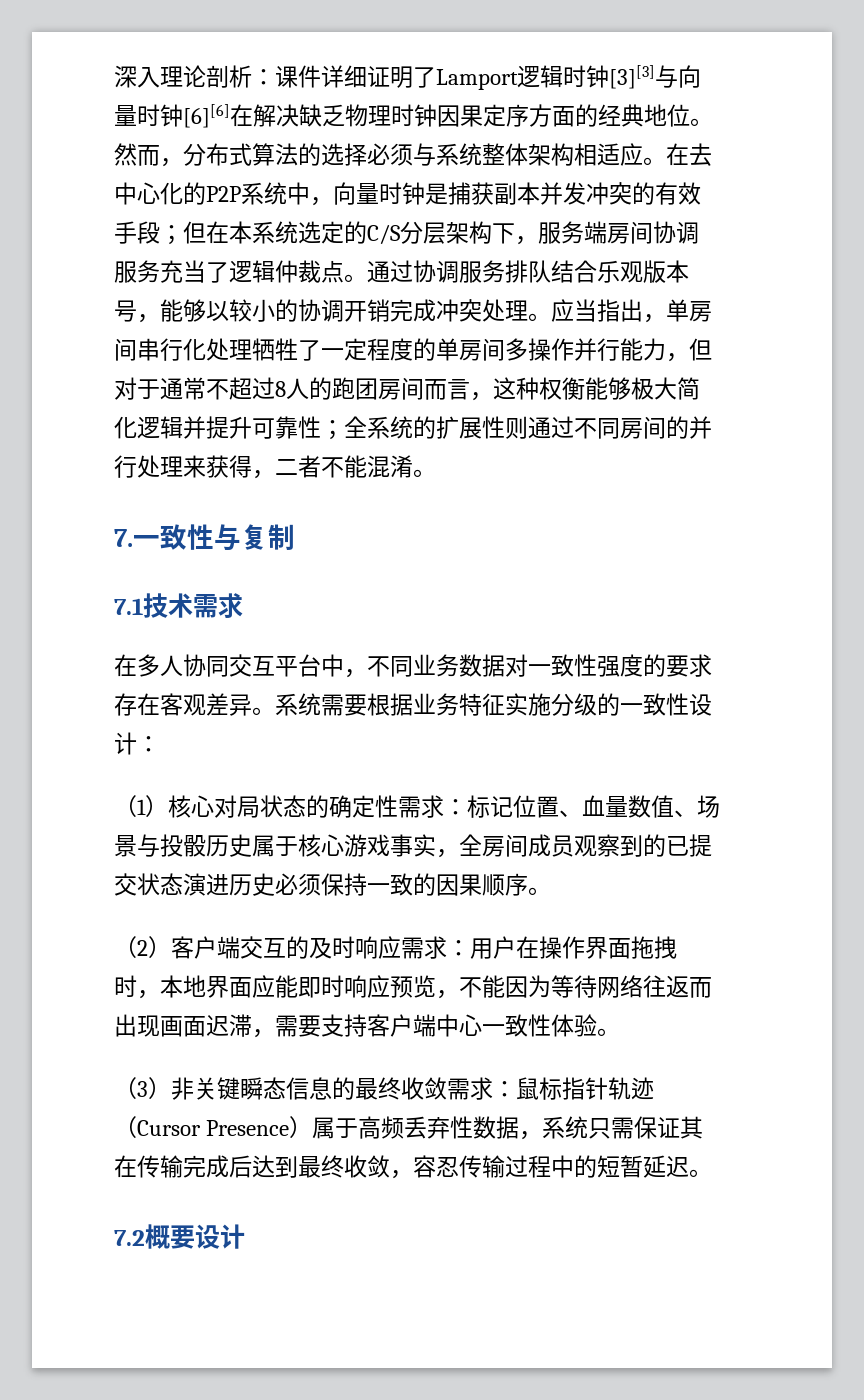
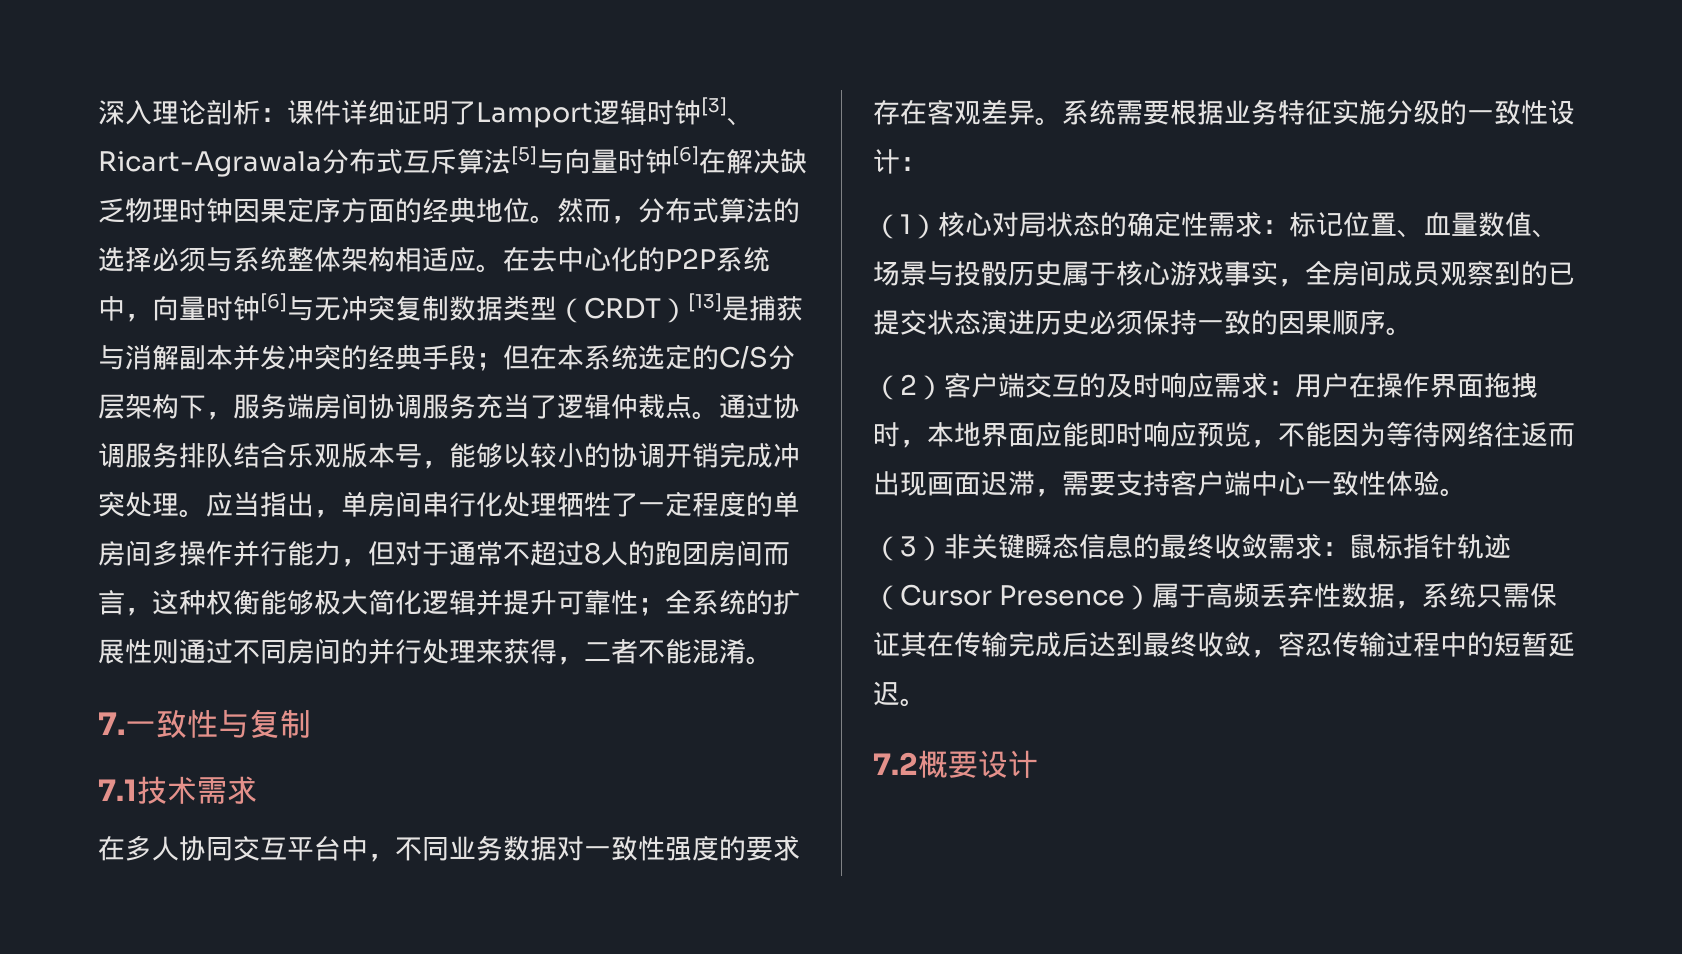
[609,65,655,89] [3][3] -> [701,97,727,116] [727,117,754,126] [98,146,537,177] [3]、Ricart-Agrawala分布式互斥算法[5]
[183,104,230,128] [6][6] -> [672,146,699,165] [6]
[425,182,494,205] 是捕获 -> [260,293,803,323] [98,345,179,370] [6]与无冲突复制数据类型（CRDT）[13]是捕获与消解
[655,182,701,205] 有效 -> [368,344,422,370] 经典

